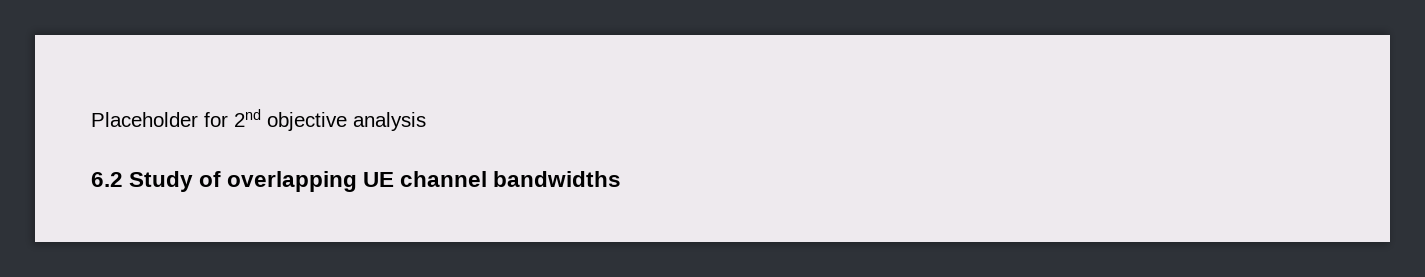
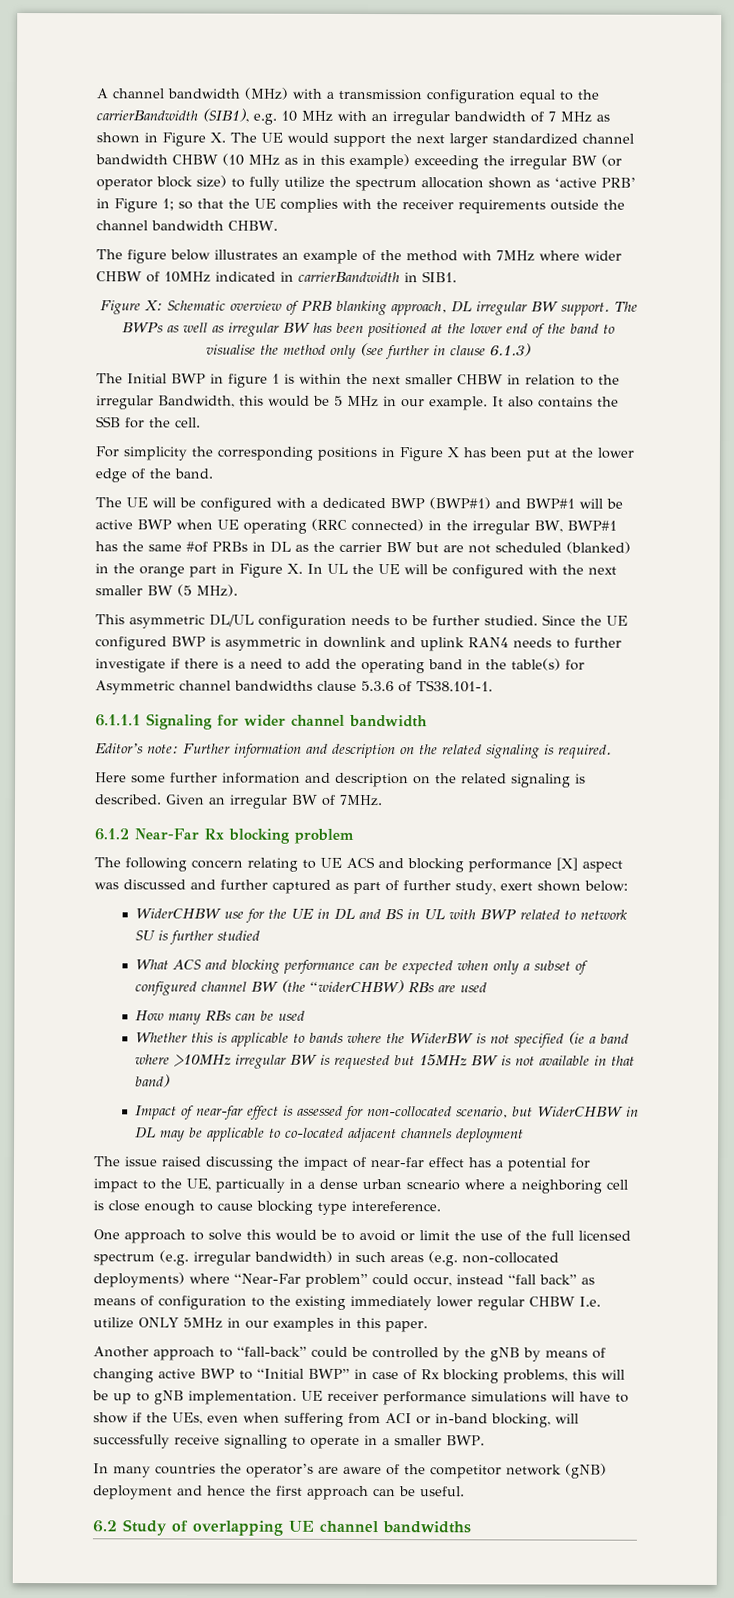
[91,109,426,131] Placeholder for 2nd objective analysis -> [96,87,599,104] [96,108,610,126] [96,132,634,148] [95,153,622,170] [96,175,636,192] [96,198,625,214] [96,220,278,231] [96,249,622,264] [96,271,457,283] [99,300,638,316] [122,322,615,338] [206,342,531,360] [96,373,620,388] [96,395,619,411] [96,416,201,429] [95,446,634,462] [95,468,213,483] [95,497,623,512] [95,518,617,535] [95,541,631,554] [95,563,617,579] [95,584,238,597] [95,614,628,629] [95,636,622,652] [95,658,585,674] [95,680,493,695] [95,713,428,730] [95,743,612,759] [95,772,586,788] [94,794,383,809] [94,828,354,844] [94,856,623,873] [94,879,628,895] [134,908,628,923] [134,930,260,945] [134,959,588,975] [134,979,487,996] [134,1010,305,1025] [134,1031,629,1048] [134,1054,635,1070] [134,1074,170,1088] [134,1105,639,1120] [134,1127,524,1143] [93,1156,590,1172] [93,1178,628,1194] [93,1200,441,1215] [93,1229,631,1244] [93,1250,559,1267] [93,1272,595,1289] [93,1295,601,1311] [93,1317,428,1333] [93,1346,606,1362] [93,1368,625,1384] [92,1390,629,1406] [93,1412,579,1428] [93,1434,485,1449] [93,1463,607,1479] [93,1485,465,1501] A channel bandwidth (MHz) with a transmission configuration equal to the carrierBandwidth (SIB1), e.g. 10 MHz with an irregular bandwidth of 7 MHz as shown in Figure X. The UE would support the next larger standardized channel bandwidth CHBW (10 MHz as in this example) exceeding the irregular BW (or operator block size) to fully utilize the spectrum allocation shown as ‘active PRB’ in Figure 1; so that the UE complies with the receiver requirements outside the channel bandwidth CHBW. // The figure below illustrates an example of the method with 7MHz where wider CHBW of 10MHz indicated in carrierBandwidth in SIB1. // Figure X: Schematic overview of PRB blanking approach, DL irregular BW support. The BWPs as well as irregular BW has been positioned at the lower end of the band to visualise the method only (see further in clause 6.1.3) // The Initial BWP in figure 1 is within the next smaller CHBW in relation to the irregular Bandwidth, this would be 5 MHz in our example. It also contains the SSB for the cell. // For simplicity the corresponding positions in Figure X has been put at the lower edge of the band. // The UE will be configured with a dedicated BWP (BWP#1) and BWP#1 will be active BWP when UE operating (RRC connected) in the irregular BW, BWP#1 has the same #of PRBs in DL as the carrier BW but are not scheduled (blanked) in the orange part in Figure X. In UL the UE will be configured with the next smaller BW (5 MHz). // This asymmetric DL/UL configuration needs to be further studied. Since the UE configured BWP is asymmetric in downlink and uplink RAN4 needs to further investigate if there is a need to add the operating band in the table(s) for Asymmetric channel bandwidths clause 5.3.6 of TS38.101-1. // 6.1.1.1 Signaling for wider channel bandwidth // Editor’s note: Further information and description on the related signaling is required. // Here some further information and description on the related signaling is described. Given an irregular BW of 7MHz. // 6.1.2 Near-Far Rx blocking problem // The following concern relating to UE ACS and blocking performance [X] aspect was discussed and further captured as part of further study, exert shown below: // WiderCHBW use for the UE in DL and BS in UL with BWP related to network SU is further studied // What ACS and blocking performance can be expected when only a subset of configured channel BW (the “widerCHBW) RBs are used // How many RBs can be used // Whether this is applicable to bands where the WiderBW is not specified (ie a band where >10MHz irregular BW is requested but 15MHz BW is not available in that band) // Impact of near-far effect is assessed for non-collocated scenario, but WiderCHBW in DL may be applicable to co-located adjacent channels deployment // The issue raised discussing the impact of near-far effect has a potential for impact to the UE, particually in a dense urban scneario where a neighboring cell is close enough to cause blocking type intereference. // One approach to solve this would be to avoid or limit the use of the full licensed spectrum (e.g. irregular bandwidth) in such areas (e.g. non-collocated deployments) where “Near-Far problem” could occur, instead “fall back” as means of configuration to the existing immediately lower regular CHBW I.e. utilize ONLY 5MHz in our examples in this paper. // Another approach to “fall-back” could be controlled by the gNB by means of changing active BWP to “Initial BWP” in case of Rx blocking problems, this will be up to gNB implementation. UE receiver performance simulations will have to show if the UEs, even when suffering from ACI or in-band blocking, will successfully receive signalling to operate in a smaller BWP. // In many countries the operator’s are aware of the competitor network (gNB) deployment and hence the first approach can be useful.

